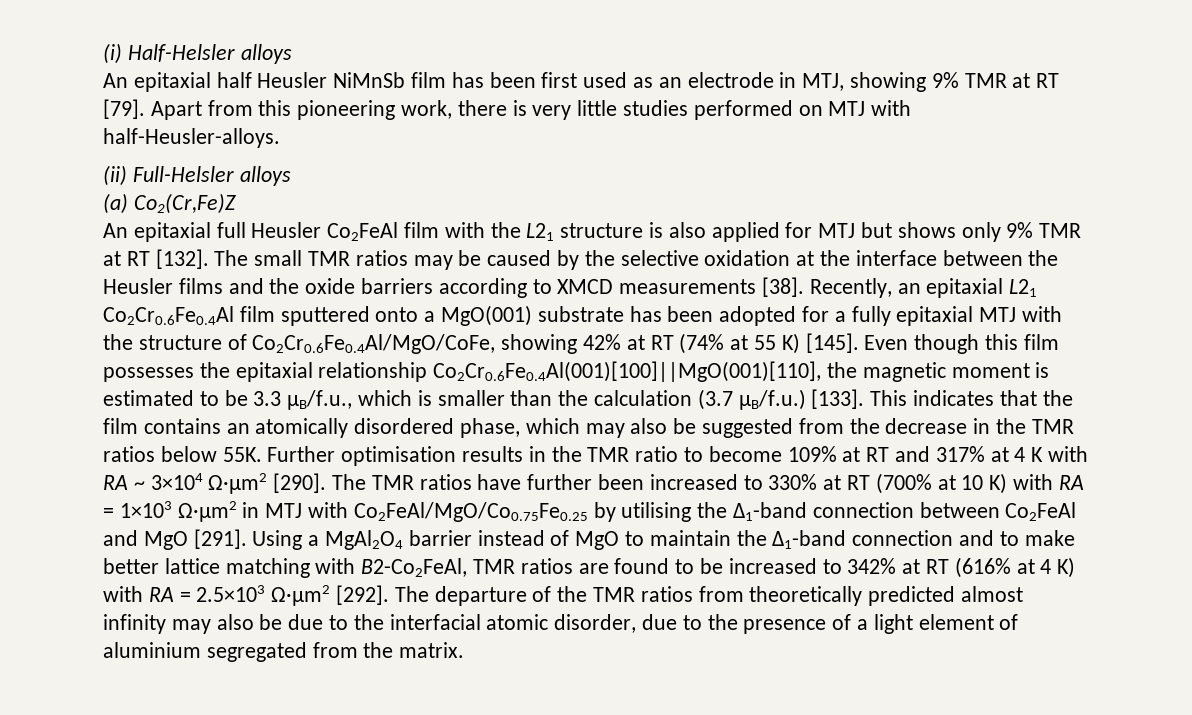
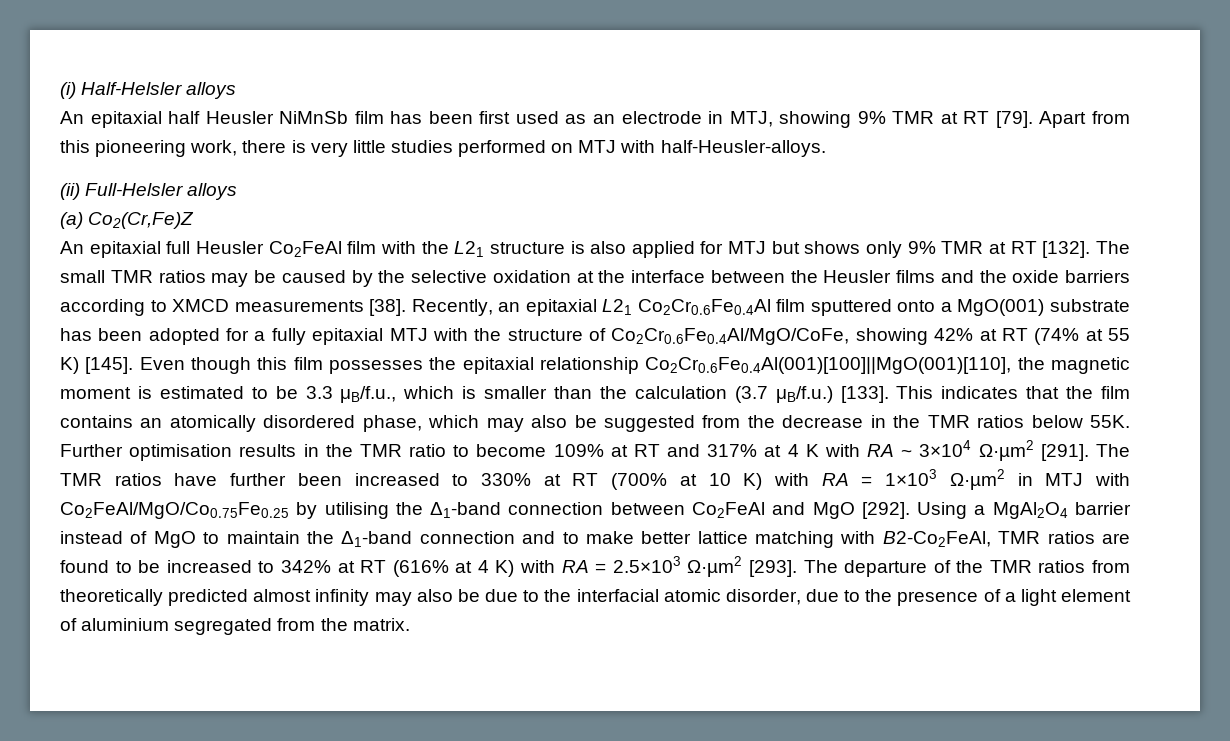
[273,473,327,493] [290]. -> [1040,444,1089,461] [291].
[193,529,247,549] [291]. -> [861,502,910,519] [292].
[336,585,390,605] [292]. -> [748,560,797,577] [293].

